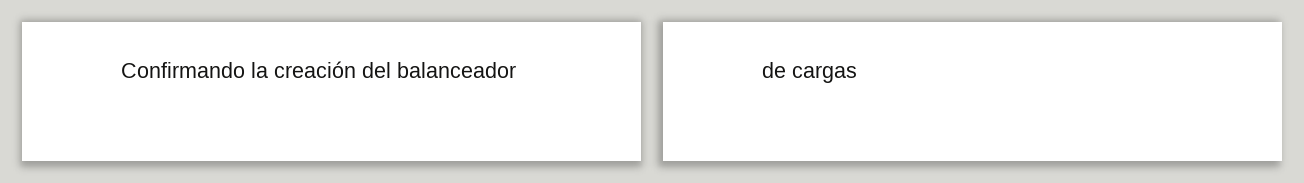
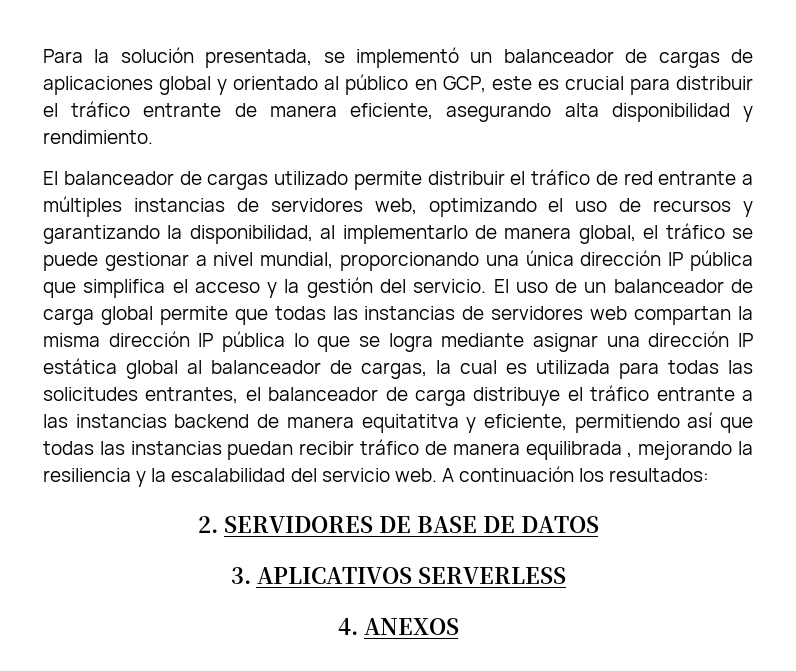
[121,61,857,83] Confirmando la creación del balanceador de cargas -> [43,47,753,68] [43,74,753,95] [43,101,753,122] [43,130,153,144] [43,169,753,190] [43,196,753,217] [43,223,753,244] [43,250,753,271] [43,277,754,298] [43,306,753,325] [43,331,754,352] [43,358,753,379] [43,385,753,406] [43,412,754,433] [43,439,754,460] [43,466,710,487] [197,516,599,533] [230,567,566,584] [337,618,459,635] Para la solución presentada, se implementó un balanceador de cargas de aplicaciones global y orientado al público en GCP, este es crucial para distribuir el tráfico entrante de manera eficiente, asegurando alta disponibilidad y rendimiento. // El balanceador de cargas utilizado permite distribuir el tráfico de red entrante a múltiples instancias de servidores web, optimizando el uso de recursos y garantizando la disponibilidad, al implementarlo de manera global, el tráfico se puede gestionar a nivel mundial, proporcionando una única dirección IP pública que simplifica el acceso y la gestión del servicio. El uso de un balanceador de carga global permite que todas las instancias de servidores web compartan la misma dirección IP pública lo que se logra mediante asignar una dirección IP estática global al balanceador de cargas, la cual es utilizada para todas las solicitudes entrantes, el balanceador de carga distribuye el tráfico entrante a las instancias backend de manera equitatitva y eficiente, permitiendo así que todas las instancias puedan recibir tráfico de manera equilibrada , mejorando la resiliencia y la escalabilidad del servicio web. A continuación los resultados: // 2. SERVIDORES DE BASE DE DATOS // 3. APLICATIVOS SERVERLESS // 4. ANEXOS

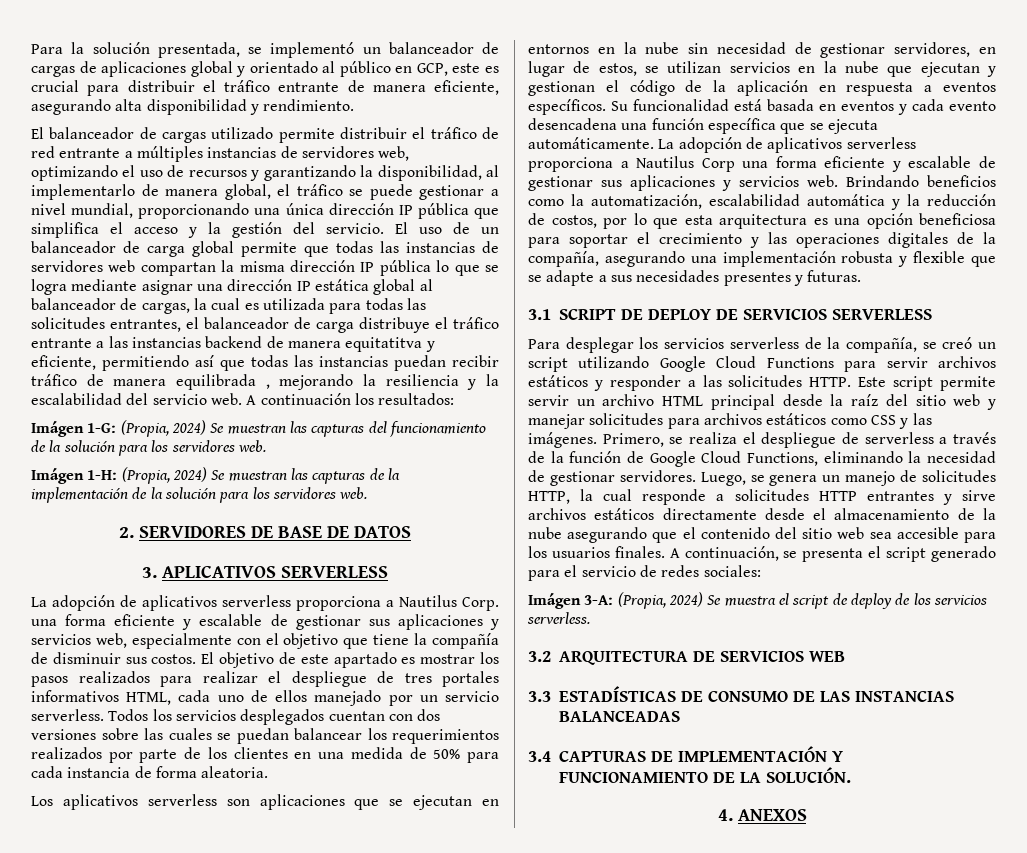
(710, 475) none -> [31,420,486,437] [31,440,266,456] [31,467,400,484] [31,487,368,503] // Imágen 1-G: (Propia, 2024) Se muestran las capturas del funcionamiento de la solución para los servidores web. // Imágen 1-H: (Propia, 2024) Se muestran las capturas de la implementación de la solución para los servidores web.
(566, 575) none -> [31,595,499,611] [31,614,499,630] [31,633,500,649] [31,652,499,668] [31,671,499,687] [31,690,500,706] [31,709,441,725] [31,728,499,744] [31,747,500,763] [31,766,269,778] [31,794,499,810] [528,42,996,58] [528,61,997,77] [528,80,996,96] [528,99,996,115] [528,118,878,134] [528,137,916,153] [528,156,996,172] [528,175,996,191] [528,194,996,210] [528,213,996,229] [528,232,996,248] [528,251,996,267] [528,270,862,286] [528,309,932,320] [528,337,996,353] [528,356,996,372] [528,375,997,391] [528,394,997,410] [528,413,932,429] [528,432,996,448] [528,451,996,467] [528,470,997,486] [528,489,996,505] [528,508,996,520] [528,527,996,543] [528,546,997,562] [528,565,761,581] [528,592,987,609] [527,612,590,624] [528,651,845,665] [528,686,954,702] [559,711,680,722] [528,746,843,762] [559,767,851,783] // La adopción de aplicativos serverless proporciona a Nautilus Corp. una forma eficiente y escalable de gestionar sus aplicaciones y servicios web, especialmente con el objetivo que tiene la compañía de disminuir sus costos. El objetivo de este apartado es mostrar los pasos realizados para realizar el despliegue de tres portales informativos HTML, cada uno de ellos manejado por un servicio serverless. Todos los servicios desplegados cuentan con dos versiones sobre las cuales se puedan balancear los requerimientos realizados por parte de los clientes en una medida de 50% para cada instancia de forma aleatoria. // Los aplicativos serverless son aplicaciones que se ejecutan en entornos en la nube sin necesidad de gestionar servidores, en lugar de estos, se utilizan servicios en la nube que ejecutan y gestionan el código de la aplicación en respuesta a eventos específicos. Su funcionalidad está basada en eventos y cada evento desencadena una función específica que se ejecuta automáticamente. La adopción de aplicativos serverless proporciona a Nautilus Corp una forma eficiente y escalable de gestionar sus aplicaciones y servicios web. Brindando beneficios como la automatización, escalabilidad automática y la reducción de costos, por lo que esta arquitectura es una opción beneficiosa para soportar el crecimiento y las operaciones digitales de la compañía, asegurando una implementación robusta y flexible que se adapte a sus necesidades presentes y futuras. // 3.1 SCRIPT DE DEPLOY DE SERVICIOS SERVERLESS // Para desplegar los servicios serverless de la compañía, se creó un script utilizando Google Cloud Functions para servir archivos estáticos y responder a las solicitudes HTTP. Este script permite servir un archivo HTML principal desde la raíz del sitio web y manejar solicitudes para archivos estáticos como CSS y las imágenes. Primero, se realiza el despliegue de serverless a través de la función de Google Cloud Functions, eliminando la necesidad de gestionar servidores. Luego, se genera un manejo de solicitudes HTTP, la cual responde a solicitudes HTTP entrantes y sirve archivos estáticos directamente desde el almacenamiento de la nube asegurando que el contenido del sitio web sea accesible para los usuarios finales. A continuación, se presenta el script generado para el servicio de redes sociales: // Imágen 3-A: (Propia, 2024) Se muestra el script de deploy de los servicios serverless. // 3.2 ARQUITECTURA DE SERVICIOS WEB // 3.3 ESTADÍSTICAS DE CONSUMO DE LAS INSTANCIAS BALANCEADAS // 3.4 CAPTURAS DE IMPLEMENTACIÓN Y FUNCIONAMIENTO DE LA SOLUCIÓN.

